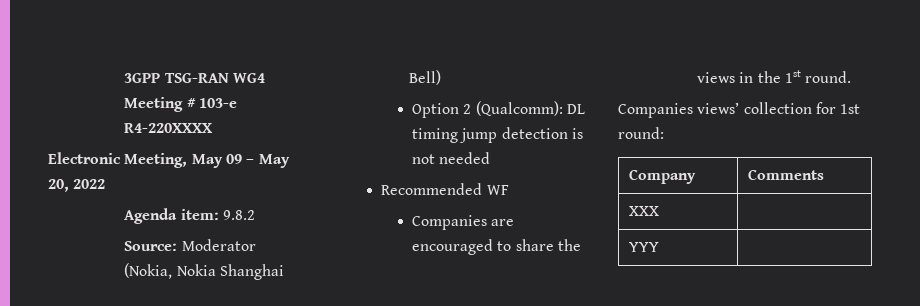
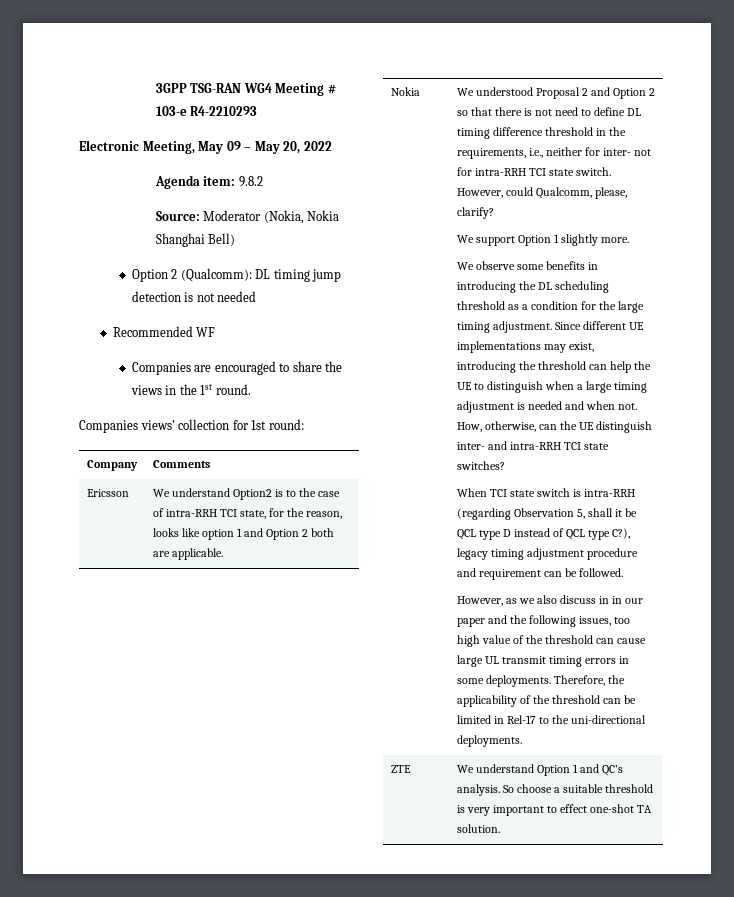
[124,123,213,133] R4-220XXXX -> [190,106,258,116] R4-2210293
[628,206,659,216] [628,242,659,252] XXX | // YYY | -> [86,489,129,497] [152,488,341,500] [152,508,343,519] [152,528,335,540] [152,548,223,560] [390,87,420,96] [456,87,656,99] [456,107,642,116] [456,127,626,139] [456,147,652,159] [456,167,611,176] [456,187,627,199] [456,207,494,219] [456,234,630,246] [456,261,598,270] [456,281,609,293] [456,301,645,313] [456,321,644,333] [456,341,594,353] [456,361,652,373] [456,381,648,393] [456,401,638,413] [456,421,653,433] [456,441,609,450] [456,461,505,470] [456,488,636,497] [456,508,638,520] [456,528,631,540] [456,548,638,560] [456,568,623,580] [456,595,644,606] [456,615,631,627] [456,635,647,647] [456,655,630,667] [456,675,625,687] [456,695,637,707] [456,715,647,724] [456,735,522,747] [390,765,411,773] [456,764,624,776] [456,784,654,796] [456,804,653,816] [456,824,500,833] Ericsson | We understand Option2 is to the case of intra-RRH TCI state, for the reason, looks like option 1 and Option 2 both are applicable. // Nokia | We understood Proposal 2 and Option 2 so that there is not need to define DL timing difference threshold in the requirements, i.e., neither for inter- not for intra-RRH TCI state switch. However, could Qualcomm, please, clarify? // We support Option 1 slightly more. // We observe some benefits in introducing the DL scheduling threshold as a condition for the large timing adjustment. Since different UE implementations may exist, introducing the threshold can help the UE to distinguish when a large timing adjustment is needed and when not. How, otherwise, can the UE distinguish inter- and intra-RRH TCI state switches? // When TCI state switch is intra-RRH (regarding Observation 5, shall it be QCL type D instead of QCL type C?), legacy timing adjustment procedure and requirement can be followed. // However, as we also discuss in in our paper and the following issues, too high value of the threshold can cause large UL transmit timing errors in some deployments. Therefore, the applicability of the threshold can be limited in Rel-17 to the uni-directional deployments. // ZTE | We understand Option 1 and QC’s analysis. So choose a suitable threshold is very important to effect one-shot TA solution.

